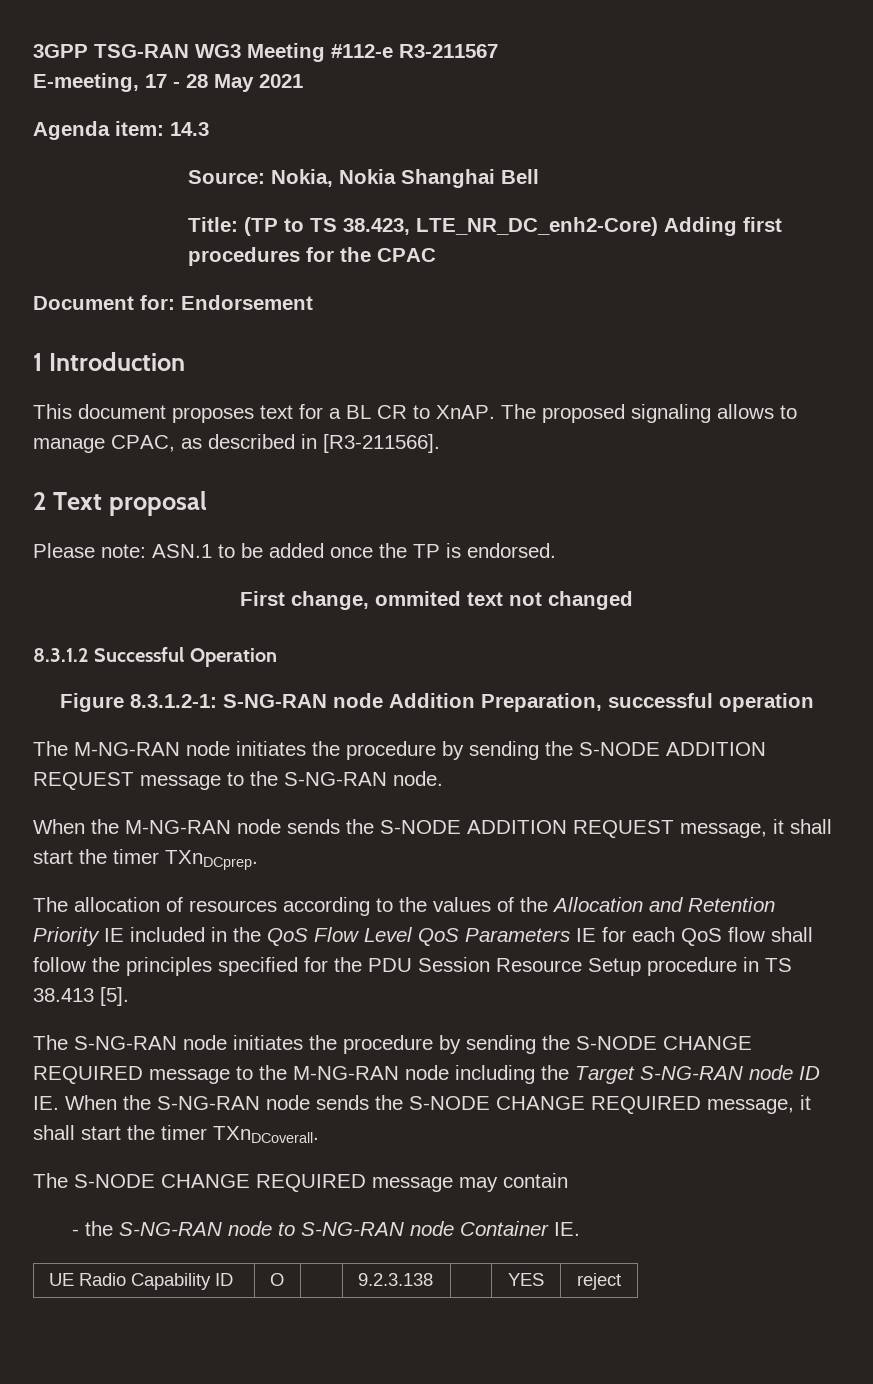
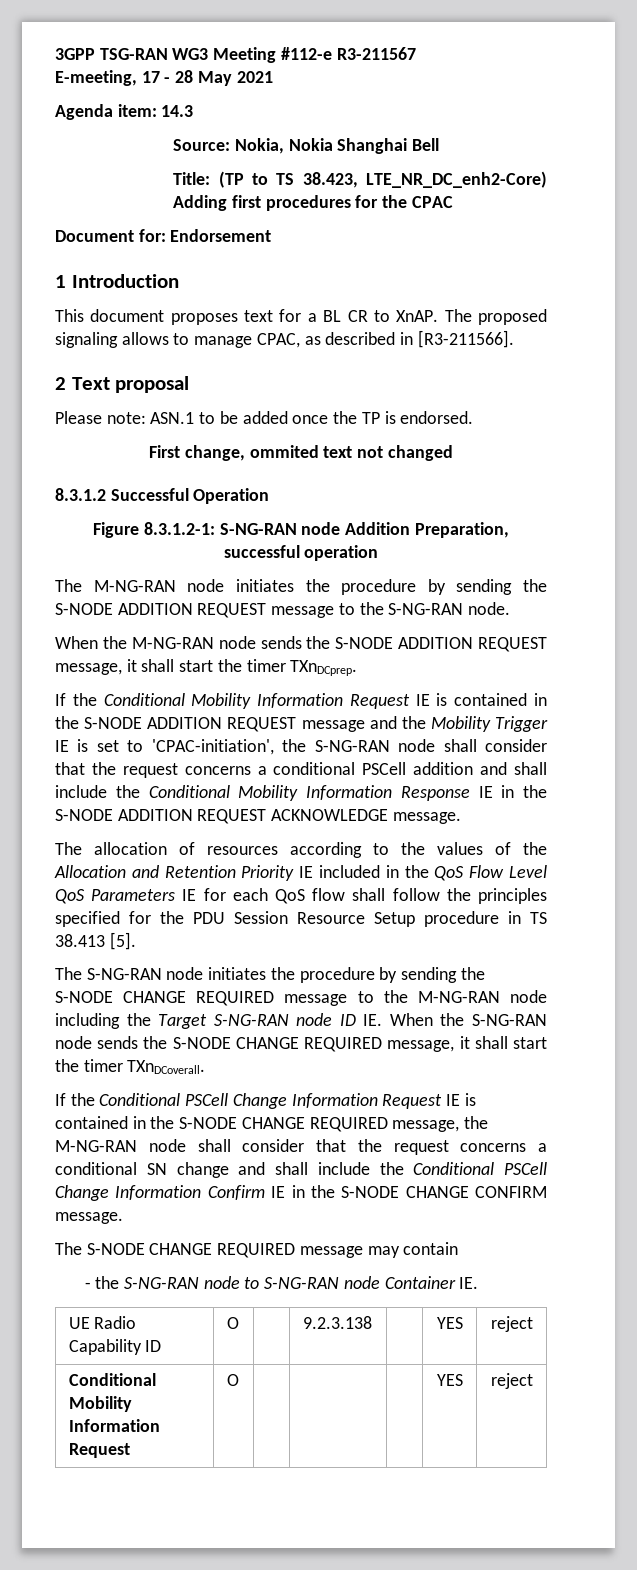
(258, 860) none -> [55,693,547,709] [55,716,548,732] [55,739,547,755] [55,762,548,778] [55,785,547,801] [55,809,461,824] // If the Conditional Mobility Information Request IE is contained in the S-NODE ADDITION REQUEST message and the Mobility Trigger IE is set to 'CPAC-initiation', the S-NG-RAN node shall consider that the request concerns a conditional PSCell addition and shall include the Conditional Mobility Information Response IE in the S-NODE ADDITION REQUEST ACKNOWLEDGE message.
(319, 1134) none -> [55,1093,476,1109] [55,1116,489,1132] [55,1139,547,1155] [55,1162,547,1178] [55,1185,547,1201] [55,1212,123,1224] // If the Conditional PSCell Change Information Request IE is contained in the S-NODE CHANGE REQUIRED message, the M-NG-RAN node shall consider that the request concerns a conditional SN change and shall include the Conditional PSCell Change Information Confirm IE in the S-NODE CHANGE CONFIRM message.
(621, 1281) none -> [68,1373,156,1386] [68,1396,132,1412] [68,1419,160,1432] [68,1443,130,1458] [226,1374,239,1386] [436,1374,463,1386] [490,1373,533,1389] // Conditional Mobility Information Request | O | | | | YES | reject

